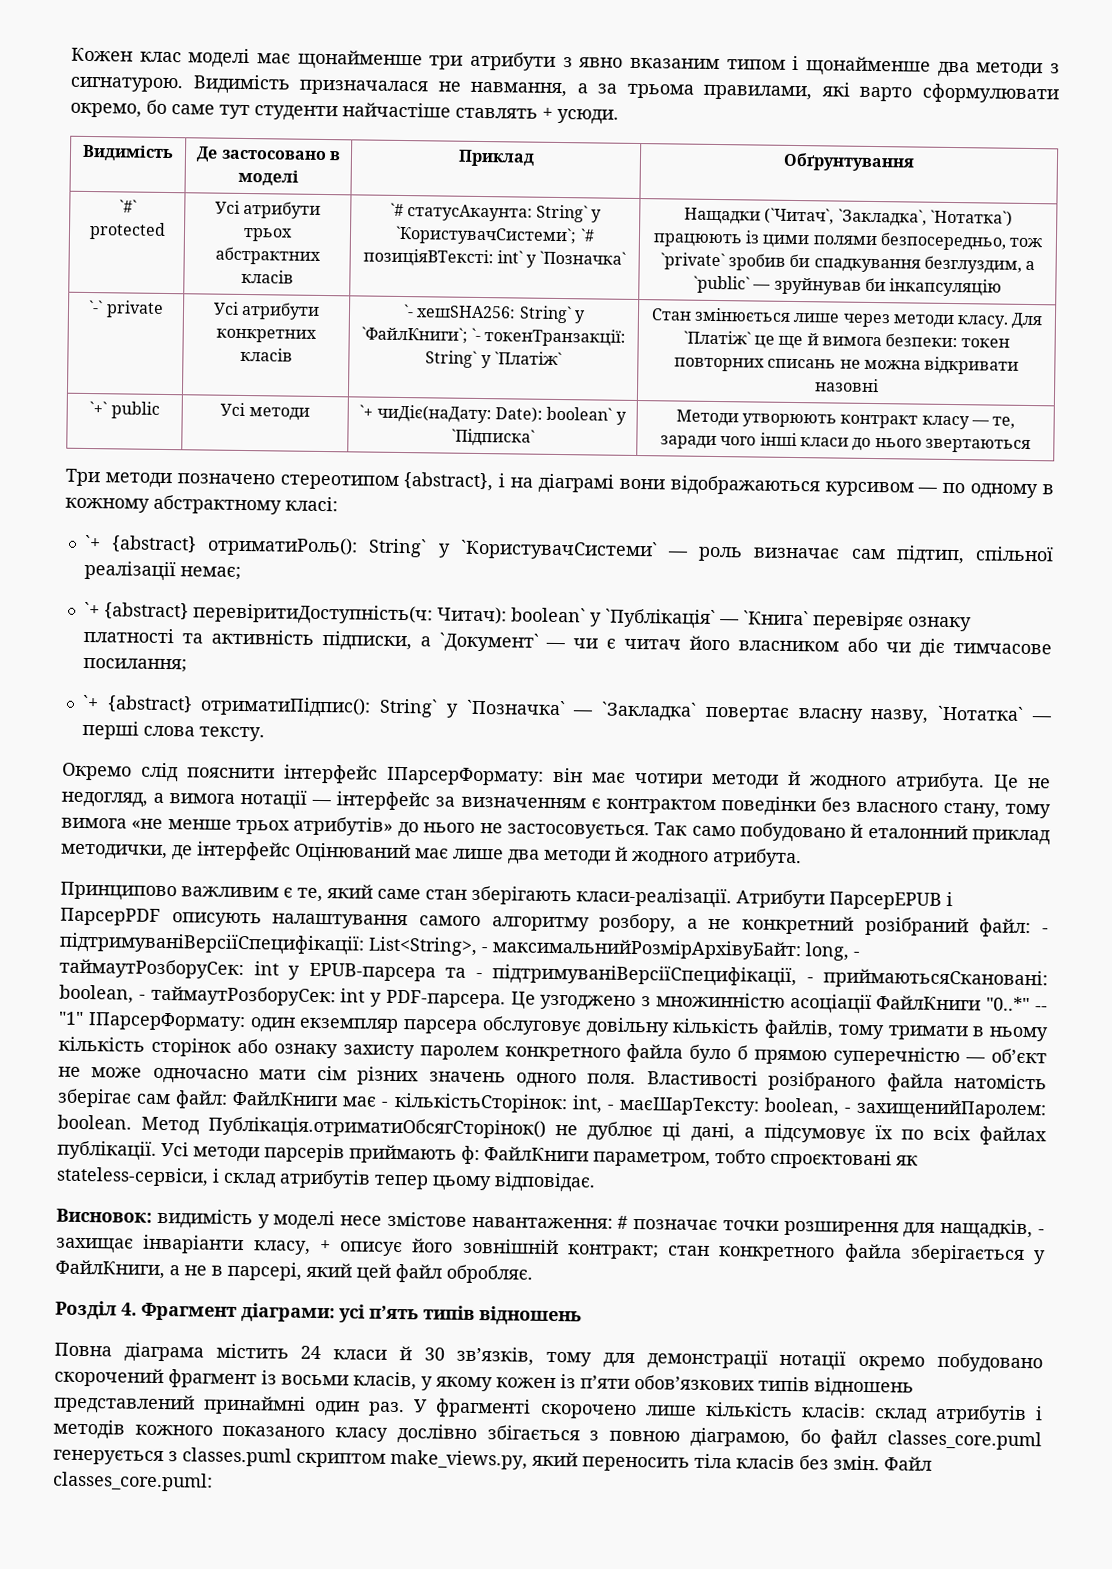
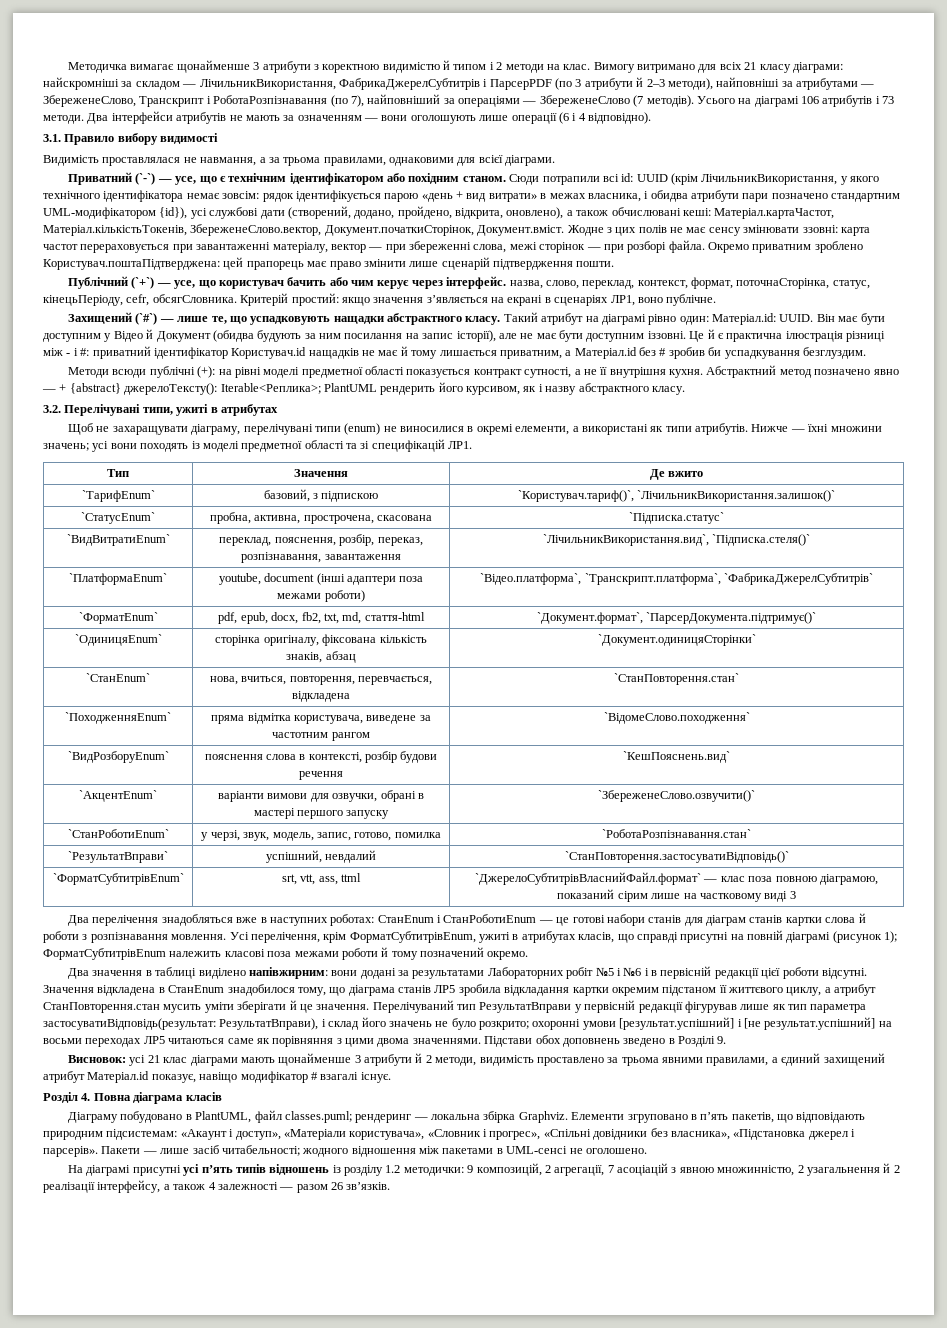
[71,47,1060,79] [70,74,429,96] Кожен клас моделі має щонайменше три атрибути з явно вказаним типом і щонайменше два методи з сигнатурою. Видимість призначалася -> [67,60,843,73] [43,77,875,90] [43,94,895,107] [43,111,651,124] [43,133,219,145] [43,155,181,166] Методичка вимагає щонайменше 3 атрибути з коректною видимістю й типом і 2 методи на клас. Вимогу витримано для всіх 21 класу діаграми: найскромніші за складом — ЛічильникВикористання, ФабрикаДжерелСубтитрів і ПарсерPDF (по 3 атрибути й 2–3 методи), найповніші за атрибутами — ЗбереженеСлово, Транскрипт і РоботаРозпізнавання (по 7), найповніший за операціями — ЗбереженеСлово (7 методів). Усього на діаграмі 106 атрибутів і 73 методи. Два інтерфейси атрибутів не мають за означенням — вони оголошують лише операції (6 і 4 відповідно). // 3.1. Правило вибору видимості // Видимість проставлялася
[821,82,1059,104] [70,99,619,125] [82,144,174,162] [196,146,341,162] [237,169,299,186] [457,149,535,167] [783,152,915,172] [118,199,137,213] [88,222,166,240] [214,200,322,219] [243,227,293,242] [214,246,321,265] [240,269,294,284] [389,202,603,223] [395,225,595,246] [362,248,627,268] [684,207,1013,227] [652,230,1045,251] [659,252,1036,274] [692,275,1003,297] [88,300,164,318] [212,301,321,320] [216,328,317,343] [239,347,293,362] [403,304,586,324] [360,326,627,347] [425,350,562,369] [650,307,1044,330] [682,330,1011,350] [673,356,1020,375] [814,378,879,393] [89,401,160,419] [220,402,310,421] [359,404,627,425] [450,428,535,447] [675,409,1016,430] [660,432,1031,454] [65,468,1054,500] [65,494,338,515] [83,534,1055,566] [83,559,241,582] [83,601,972,632] [82,627,1053,658] [82,657,187,673] [81,694,1052,724] [81,720,265,742] [62,762,1051,793] [61,788,1051,819] [61,816,1051,846] [61,841,802,868] [60,881,953,910] [60,907,1049,938] [59,931,860,961] [59,958,1048,990] [59,984,1048,1015] [58,1011,1048,1042] [58,1036,1047,1067] [58,1065,1047,1092] [57,1088,1047,1121] [57,1114,1048,1146] [57,1139,918,1170] [56,1166,596,1193] [56,1208,1045,1240] [55,1234,1046,1265] [55,1259,533,1284] [55,1300,582,1326] [54,1342,1043,1374] [54,1367,914,1398] [53,1393,1044,1425] [53,1419,1043,1451] [53,1447,932,1472] [52,1471,213,1492] які варто сформулювати окремо, бо саме тут студенти найчастіше ставлять + усюди. // Видимість | Де застосовано в моделі | Приклад | Обґрунтування // `#` protected | Усі атрибути трьох абстрактних класів | `# статусАкаунта: String` у `КористувачСистеми`; `# позиціяВТексті: int` у `Позначка` | Нащадки (`Читач`, `Закладка`, `Нотатка`) працюють із цими полями безпосередньо, тож `private` зробив би спадкування безглуздим, а `public` — зруйнував би інкапсуляцію // `-` private | Усі атрибути конкретних класів | `- хешSHA256: String` у `ФайлКниги`; `- токенТранзакції: String` у `Платіж` | Стан змінюється лише через методи класу. Для `Платіж` це ще й вимога безпеки: токен повторних списань не можна відкривати назовні // `+` public | Усі методи | `+ чиДіє(наДату: Date): boolean` у `Підписка` | Методи утворюють контракт класу — те, заради чого інші класи до нього звертаються // Три методи позначено стереотипом {abstract}, і на діаграмі вони відображаються курсивом — по одному в кожному абстрактному класі: // `+ {abstract} отриматиРоль(): String` у `КористувачСистеми` — роль визначає сам підтип, спільної реалізації немає; // `+ {abstract} перевіритиДоступність(ч: Читач): boolean` у `Публікація` — `Книга` перевіряє ознаку платності та активність підписки, а `Документ` — чи є читач його власником або чи діє тимчасове посилання; // `+ {abstract} отриматиПідпис(): String` у `Позначка` — `Закладка` повертає власну назву, `Нотатка` — перші слова тексту. // Окремо слід пояснити інтерфейс IПарсерФормату: він має чотири методи й жодного атрибута. Це не недогляд, а вимога нотації — інтерфейс за визначенням є контрактом поведінки без власного стану, тому вимога «не менше трьох атрибутів» до нього не застосовується. Так само побудовано й еталонний приклад методички, де інтерфейс Оцінюваний має лише два методи й жодного атрибута. // Принципово важливим є те, який саме стан зберігають класи-реалізації. Атрибути ПарсерEPUB і ПарсерPDF описують налаштування самого алгоритму розбору, а не конкретний розібраний файл: - підтримуваніВерсіїСпецифікації: List<String>, - максимальнийРозмірАрхівуБайт: long, - таймаутРозборуСек: int у EPUB-парсера та - підтримуваніВерсіїСпецифікації, - приймаютьсяСкановані: boolean, - таймаутРозборуСек: int у PDF-парсера. Це узгоджено з множинністю асоціації ФайлКниги "0..*" -- "1" IПарсерФормату: один екземпляр парсера обслуговує довільну кількість файлів, тому тримати в ньому кількість сторінок або ознаку захисту паролем конкретного файла було б прямою суперечністю — обʼєкт не може одночасно мати сім різних значень одного поля. Властивості розібраного файла натомість зберігає сам файл: ФайлКниги має - кількістьСторінок: int, - маєШарТексту: boolean, - захищенийПаролем: boolean. Метод Публікація.отриматиОбсягСторінок() не дублює ці дані, а підсумовує їх по всіх файлах публікації. Усі методи парсерів приймають ф: ФайлКниги параметром, тобто спроєктовані як stateless-сервіси, і склад атрибутів тепер цьому відповідає. // Висновок: видимість у моделі несе змістове навантаження: # позначає точки розширення для нащадків, - захищає інваріанти класу, + описує його зовнішній контракт; стан конкретного файла зберігається у ФайлКниги, а не в парсері, який цей файл обробляє. // Розділ 4. Фрагмент діаграми: усі пʼять типів відношень // Повна діаграма містить 24 класи й 30 звʼязків, тому для демонстрації нотації окремо побудовано скорочений фрагмент із восьми класів, у якому кожен із пʼяти обовʼязкових типів відношень представлений принаймні один раз. У фрагменті скорочено лише кількість класів: склад атрибутів і методів кожного показаного класу дослівно збігається з повною діаграмою, бо файл classes_core.puml генерується з classes.puml скриптом make_views.py, який переносить тіла класів без змін. Файл classes_core.puml: -> [389,155,556,166] [67,172,880,185] [43,190,901,202] [43,206,835,219] [43,224,870,236] [43,240,863,253] [43,257,615,270] [67,276,870,289] [43,293,717,306] [67,312,885,325] [43,329,885,342] [43,346,866,359] [67,365,899,378] [42,382,685,395] [43,404,278,416] [67,423,882,435] [43,439,473,452] [107,469,129,477] [294,469,348,477] [649,469,704,480] [81,490,155,502] [263,489,379,502] [517,490,836,502] [81,512,155,524] [209,512,433,524] [629,512,724,524] [66,534,170,546] [219,534,423,546] [241,552,401,563] [542,534,811,546] [69,573,167,585] [218,573,424,585] [277,590,365,602] [480,573,873,585] [78,612,158,624] [218,612,425,624] [536,612,817,624] [74,634,162,646] [215,634,427,646] [286,651,356,663] [597,634,756,646] [86,673,150,682] [209,676,433,685] [292,691,350,702] [614,673,739,685] [65,712,171,724] [211,713,431,724] [272,732,370,741] [603,712,750,724] [67,751,169,763] [204,751,438,763] [299,771,343,780] [623,751,730,763] [79,790,157,802] [218,790,424,802] [253,808,390,819] [598,790,755,802] [67,829,169,838] [201,830,441,841] [602,829,751,838] [68,851,168,863] [265,850,377,863] [564,851,789,863] [52,873,184,885] [281,873,362,885] [475,872,878,885] [557,889,796,902] [67,913,866,926] [43,930,898,943] [43,947,529,960] [67,966,867,979] [43,984,877,996] [43,1000,867,1013] [43,1017,892,1030] [43,1035,727,1047] [67,1053,885,1066] [43,1071,391,1083] [43,1092,222,1104] [67,1110,866,1123] [43,1128,855,1140] [43,1145,647,1157] [67,1163,900,1176] [43,1180,391,1193] однаковими для всієї діаграми. // Приватний (`-`) — усе, що є технічним ідентифікатором або похідним станом. Сюди потрапили всі id: UUID (крім ЛічильникВикористання, у якого технічного ідентифікатора немає зовсім: рядок ідентифікується парою «день + вид витрати» в межах власника, і обидва атрибути пари позначено стандартним UML-модифікатором {id}), усі службові дати (створений, додано, пройдено, відкрита, оновлено), а також обчислювані кеші: Матеріал.картаЧастот, Матеріал.кількістьТокенів, ЗбереженеСлово.вектор, Документ.початкиСторінок, Документ.вміст. Жодне з цих полів не має сенсу змінювати ззовні: карта частот перераховується при завантаженні матеріалу, вектор — при збереженні слова, межі сторінок — при розборі файла. Окремо приватним зроблено Користувач.поштаПідтверджена: цей прапорець має право змінити лише сценарій підтвердження пошти. // Публічний (`+`) — усе, що користувач бачить або чим керує через інтерфейс. назва, слово, переклад, контекст, формат, поточнаСторінка, статус, кінецьПеріоду, cefr, обсягСловника. Критерій простий: якщо значення зʼявляється на екрані в сценаріях ЛР1, воно публічне. // Захищений (`#`) — лише те, що успадковують нащадки абстрактного класу. Такий атрибут на діаграмі рівно один: Матеріал.id: UUID. Він має бути доступним у Відео й Документ (обидва будують за ним посилання на запис історії), але не має бути доступним іззовні. Це й є практична ілюстрація різниці між - і #: приватний ідентифікатор Користувач.id нащадків не має й тому лишається приватним, а Матеріал.id без # зробив би успадкування безглуздим. // Методи всюди публічні (+): на рівні моделі предметної області показується контракт сутності, а не її внутрішня кухня. Абстрактний метод позначено явно — + {abstract} джерелоТексту(): Iterable<Реплика>; PlantUML рендерить його курсивом, як і назву абстрактного класу. // 3.2. Перелічувані типи, ужиті в атрибутах // Щоб не захаращувати діаграму, перелічувані типи (enum) не виносилися в окремі елементи, а використані як типи атрибутів. Нижче — їхні множини значень; усі вони походять із моделі предметної області та зі специфікацій ЛР1. // Тип | Значення | Де вжито // `ТарифEnum` | базовий, з підпискою | `Користувач.тариф()`, `ЛічильникВикористання.залишок()` // `СтатусEnum` | пробна, активна, прострочена, скасована | `Підписка.статус` // `ВидВитратиEnum` | переклад, пояснення, розбір, переказ, розпізнавання, завантаження | `ЛічильникВикористання.вид`, `Підписка.стеля()` // `ПлатформаEnum` | youtube, document (інші адаптери поза межами роботи) | `Відео.платформа`, `Транскрипт.платформа`, `ФабрикаДжерелСубтитрів` // `ФорматEnum` | pdf, epub, docx, fb2, txt, md, стаття-html | `Документ.формат`, `ПарсерДокумента.підтримує()` // `ОдиницяEnum` | сторінка оригіналу, фіксована кількість знаків, абзац | `Документ.одиницяСторінки` // `СтанEnum` | нова, вчиться, повторення, перевчається, відкладена | `СтанПовторення.стан` // `ПоходженняEnum` | пряма відмітка користувача, виведене за частотним рангом | `ВідомеСлово.походження` // `ВидРозборуEnum` | пояснення слова в контексті, розбір будови речення | `КешПояснень.вид` // `АкцентEnum` | варіанти вимови для озвучки, обрані в мастері першого запуску | `ЗбереженеСлово.озвучити()` // `СтанРоботиEnum` | у черзі, звук, модель, запис, готово, помилка | `РоботаРозпізнавання.стан` // `РезультатВправи` | успішний, невдалий | `СтанПовторення.застосуватиВідповідь()` // `ФорматСубтитрівEnum` | srt, vtt, ass, ttml | `ДжерелоСубтитрівВласнийФайл.формат` — клас поза повною діаграмою, показаний сірим лише на частковому виді 3 // Два перелічення знадобляться вже в наступних роботах: СтанEnum і СтанРоботиEnum — це готові набори станів для діаграм станів картки слова й роботи з розпізнавання мовлення. Усі перелічення, крім ФорматСубтитрівEnum, ужиті в атрибутах класів, що справді присутні на повній діаграмі (рисунок 1); ФорматСубтитрівEnum належить класові поза межами роботи й тому позначений окремо. // Два значення в таблиці виділено напівжирним: вони додані за результатами Лабораторних робіт №5 і №6 і в первісній редакції цієї роботи відсутні. Значення відкладена в СтанEnum знадобилося тому, що діаграма станів ЛР5 зробила відкладання картки окремим підстаном її життєвого циклу, а атрибут СтанПовторення.стан мусить уміти зберігати й це значення. Перелічуваний тип РезультатВправи у первісній редакції фігурував лише як тип параметра застосуватиВідповідь(результат: РезультатВправи), і склад його значень не було розкрито; охоронні умови [результат.успішний] і [не результат.успішний] на восьми переходах ЛР5 читаються саме як порівняння з цими двома значеннями. Підстави обох доповнень зведено в Розділі 9. // Висновок: усі 21 клас діаграми мають щонайменше 3 атрибути й 2 методи, видимість проставлено за трьома явними правилами, а єдиний захищений атрибут Матеріал.id показує, навіщо модифікатор # взагалі існує. // Розділ 4. Повна діаграма класів // Діаграму побудовано в PlantUML, файл classes.puml; рендеринг — локальна збірка Graphviz. Елементи згруповано в пʼять пакетів, що відповідають природним підсистемам: «Акаунт і доступ», «Матеріали користувача», «Словник і прогрес», «Спільні довідники без власника», «Підстановка джерел і парсерів». Пакети — лише засіб читабельності; жодного відношення між пакетами в UML-сенсі не оголошено. // На діаграмі присутні усі пʼять типів відношень із розділу 1.2 методички: 9 композицій, 2 агрегації, 7 асоціацій з явною множинністю, 2 узагальнення й 2 реалізації інтерфейсу, а також 4 залежності — разом 26 звʼязків.

